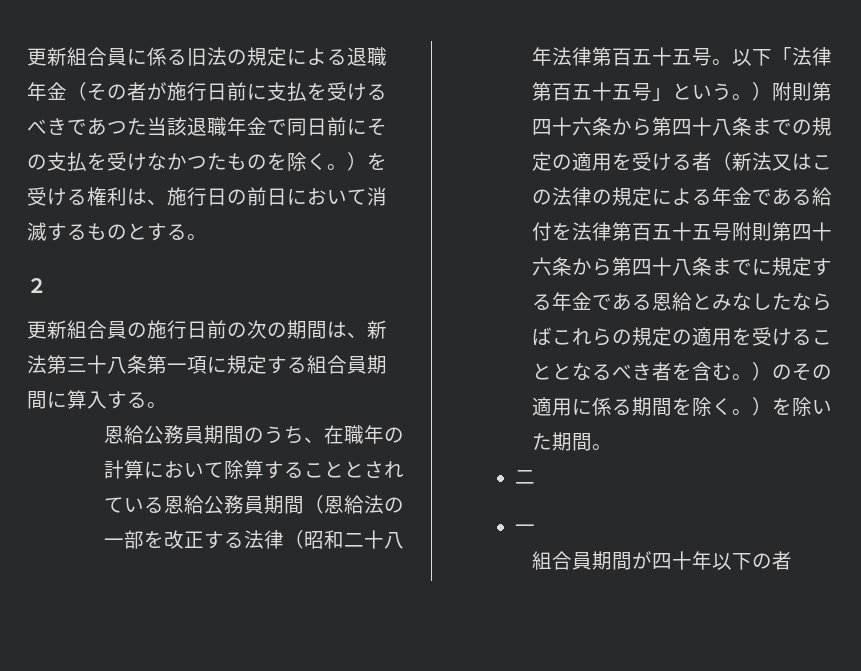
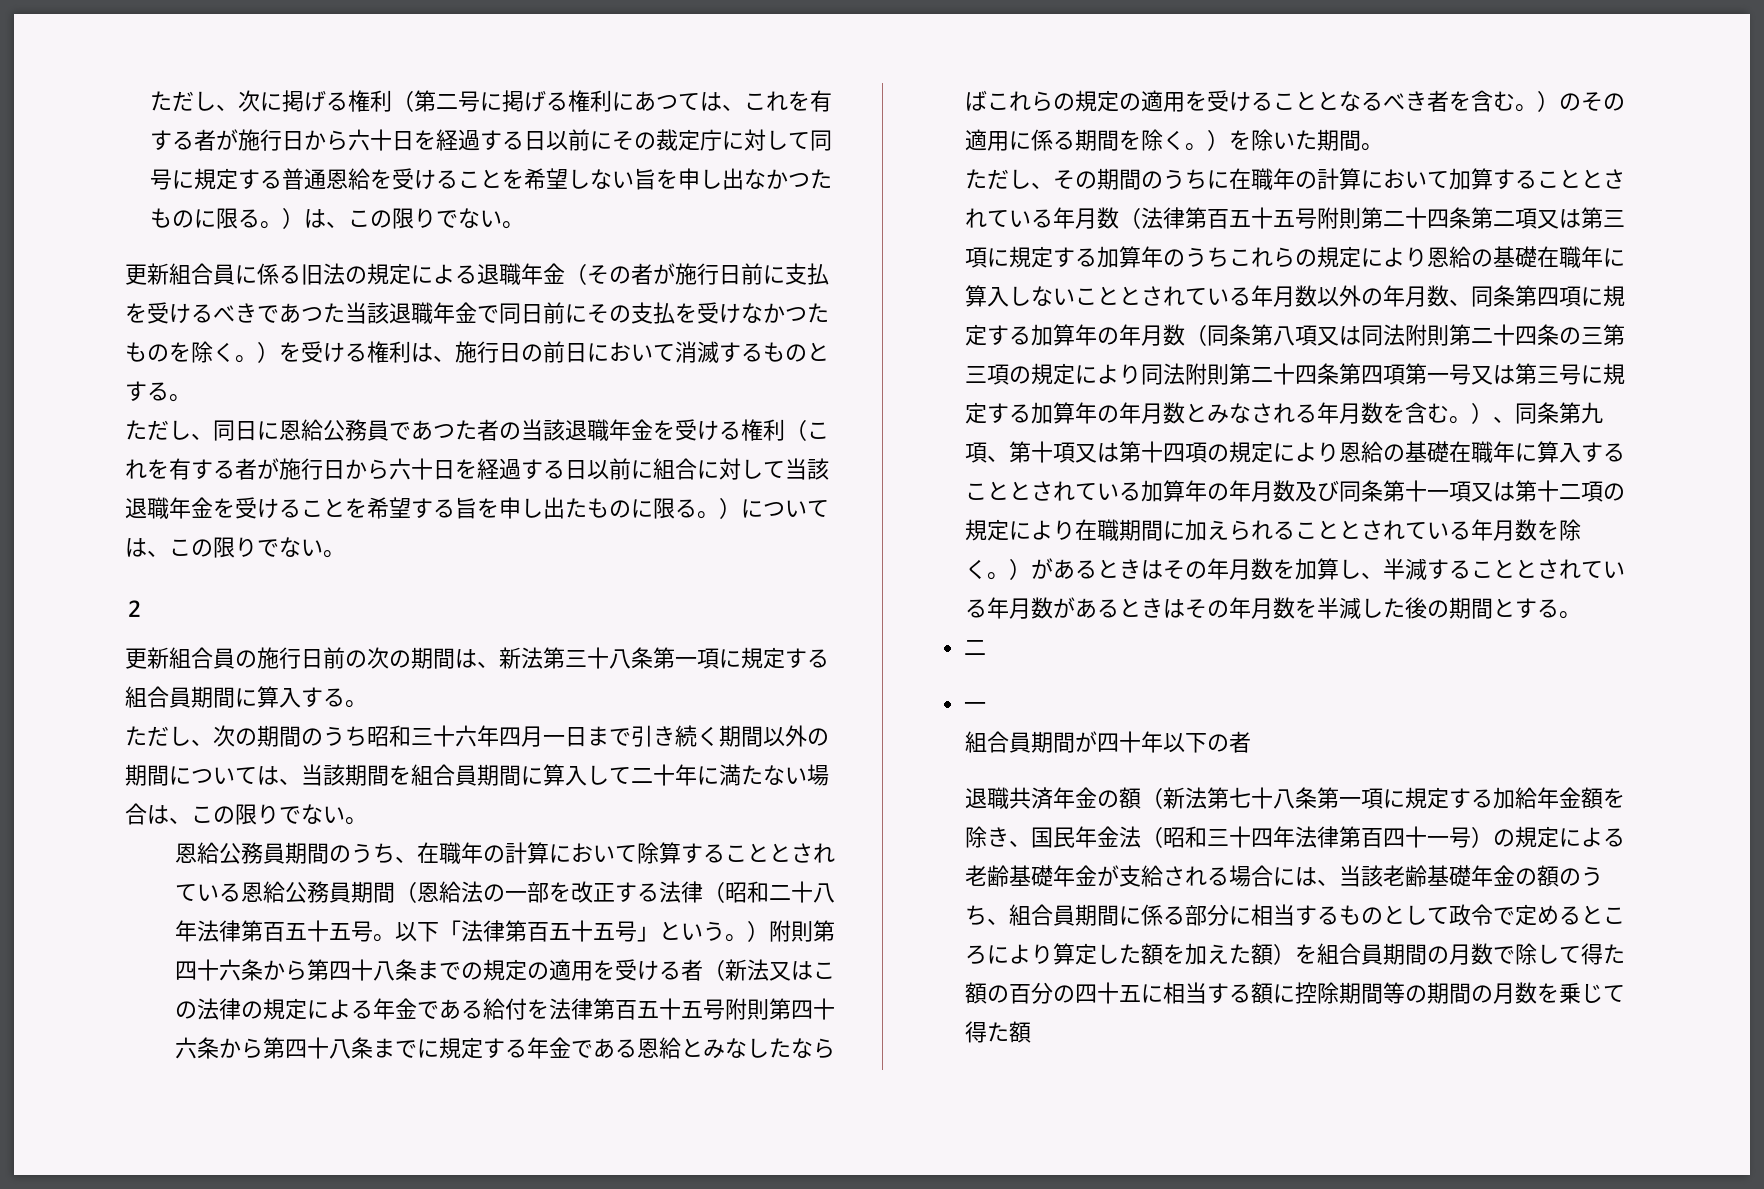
(27, 57) none -> [149,90,832,112] [149,129,832,151] [149,168,832,190] [149,208,524,229] ただし、次に掲げる権利（第二号に掲げる権利にあつては、これを有する者が施行日から六十日を経過する日以前にその裁定庁に対して同号に規定する普通恩給を受けることを希望しない旨を申し出なかつたものに限る。）は、この限りでない。 //
(207, 237) none -> [125,419,829,441] [125,458,829,480] [125,497,829,519] [125,537,345,558] // ただし、同日に恩給公務員であつた者の当該退職年金を受ける権利（これを有する者が施行日から六十日を経過する日以前に組合に対して当該退職年金を受けることを希望する旨を申し出たものに限る。）については、この限りでない。
(167, 405) none -> [125,725,829,747] [125,764,829,786] [125,803,367,825] // ただし、次の期間のうち昭和三十六年四月一日まで引き続く期間以外の期間については、当該期間を組合員期間に算入して二十年に満たない場合は、この限りでない。
(612, 447) none -> [964,168,1625,190] [964,207,1625,229] [964,246,1625,268] [964,285,1625,307] [964,324,1625,346] [964,363,1625,385] [964,402,1603,424] [964,441,1625,463] [964,480,1625,502] [964,519,1581,541] [964,558,1625,580] [964,597,1581,619] // ただし、その期間のうちに在職年の計算において加算することとされている年月数（法律第百五十五号附則第二十四条第二項又は第三項に規定する加算年のうちこれらの規定により恩給の基礎在職年に算入しないこととされている年月数以外の年月数、同条第四項に規定する加算年の年月数（同条第八項又は同法附則第二十四条の三第三項の規定により同法附則第二十四条第四項第一号又は第三号に規定する加算年の年月数とみなされる年月数を含む。）、同条第九項、第十項又は第十四項の規定により恩給の基礎在職年に算入することとされている加算年の年月数及び同条第十一項又は第十二項の規定により在職期間に加えられることとされている年月数を除く。）があるときはその年月数を加算し、半減することとされている年月数があるときはその年月数を半減した後の期間とする。
(792, 560) none -> [964,787,1625,809] [964,826,1625,848] [964,865,1603,887] [964,904,1625,926] [964,943,1625,965] [964,982,1625,1004] [964,1021,1031,1043] // 退職共済年金の額（新法第七十八条第一項に規定する加給年金額を除き、国民年金法（昭和三十四年法律第百四十一号）の規定による老齢基礎年金が支給される場合には、当該老齢基礎年金の額のうち、組合員期間に係る部分に相当するものとして政令で定めるところにより算定した額を加えた額）を組合員期間の月数で除して得た額の百分の四十五に相当する額に控除期間等の期間の月数を乗じて得た額

